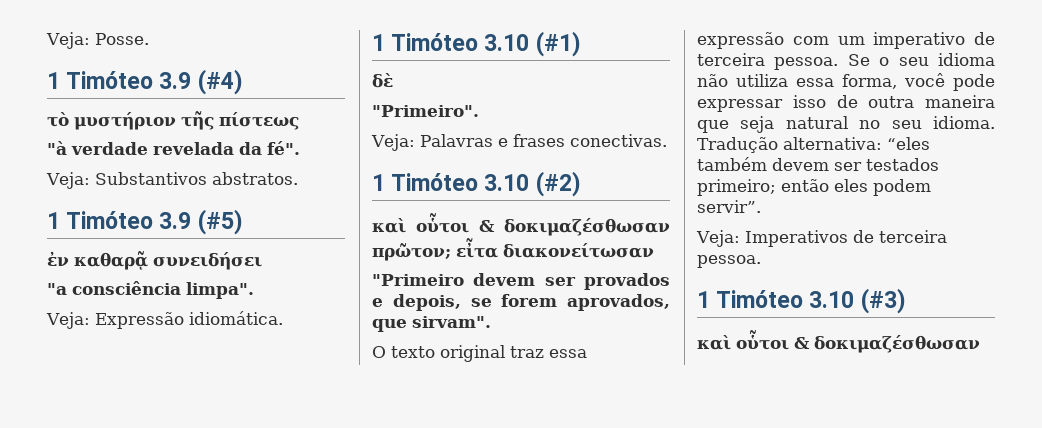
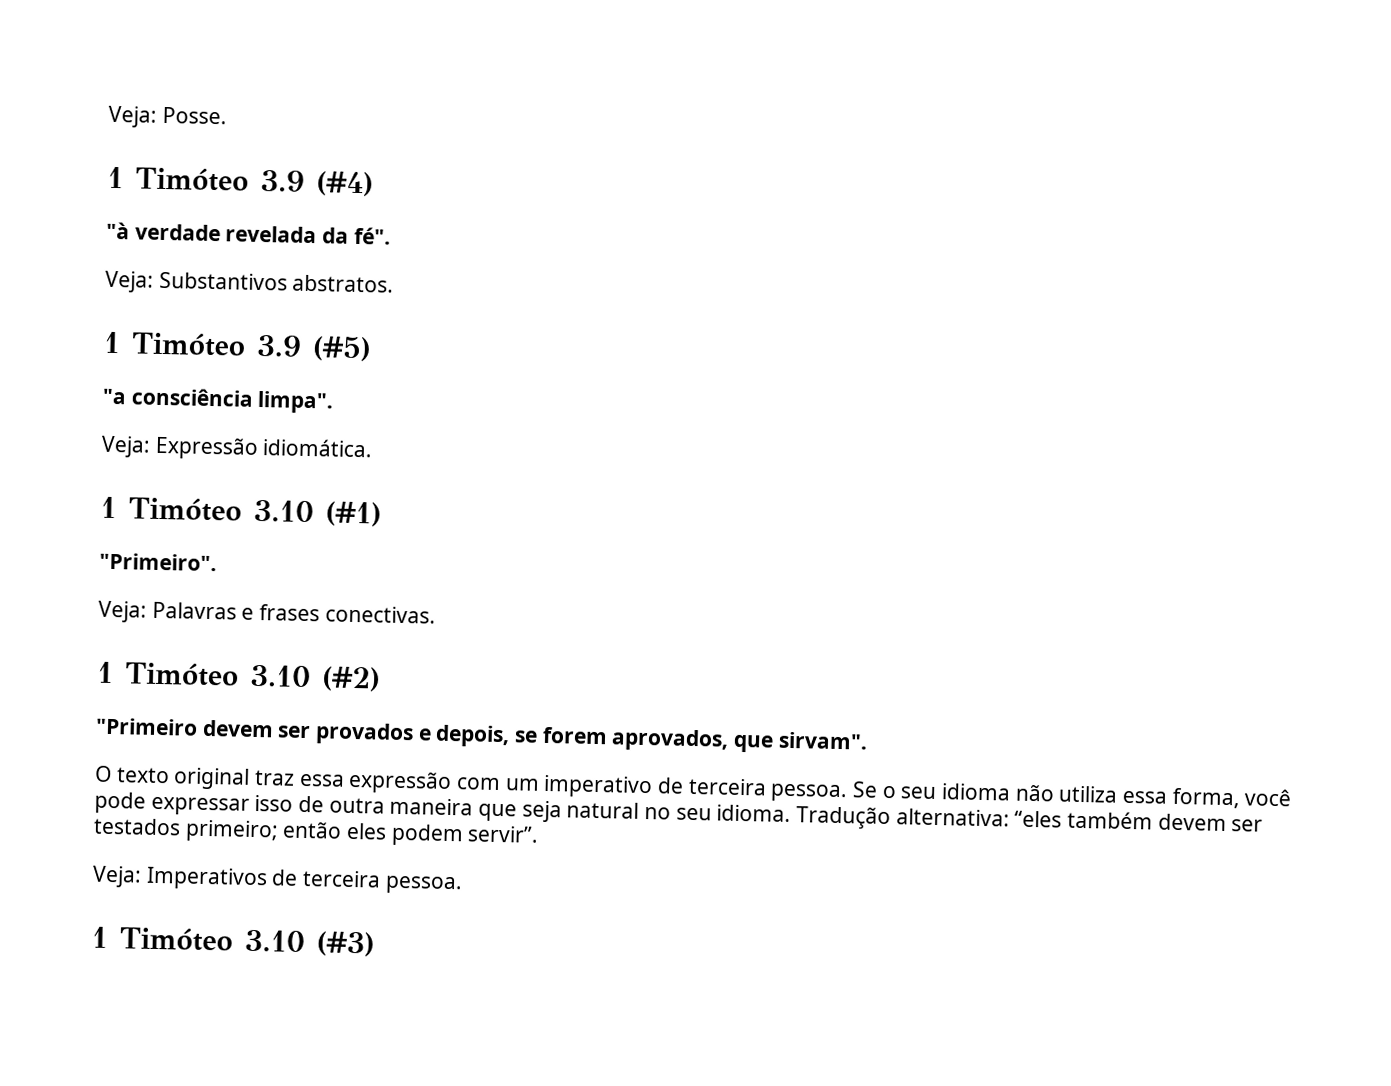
[47,111,299,130] // τὸ μυστήριον τῆς πίστεως -> (374, 184) none
[47,251,262,270] // ἐν καθαρᾷ συνειδήσει -> (372, 349) none
[372,73,393,88] // δὲ -> (382, 514) none
[372,213,670,236] [372,238,654,261] // καὶ οὗτοι & δοκιμαζέσθωσαν πρῶτον; εἶτα διακονείτωσαν -> (381, 679) none
[697,330,980,353] // καὶ οὗτοι & δοκιμαζέσθωσαν -> (375, 944) none

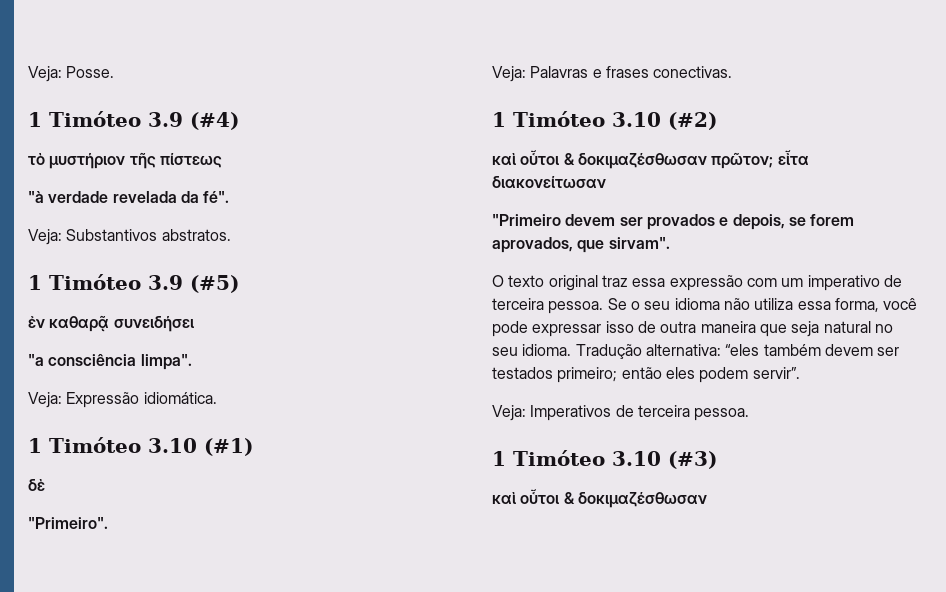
(374, 184) none -> [28,152,222,169] // τὸ μυστήριον τῆς πίστεως
(372, 349) none -> [28,315,194,332] // ἐν καθαρᾷ συνειδήσει
(382, 514) none -> [28,479,45,491] // δὲ
(381, 679) none -> [492,150,809,169] [492,176,606,188] // καὶ οὗτοι & δοκιμαζέσθωσαν πρῶτον; εἶτα διακονείτωσαν
(375, 944) none -> [492,489,707,508] // καὶ οὗτοι & δοκιμαζέσθωσαν

